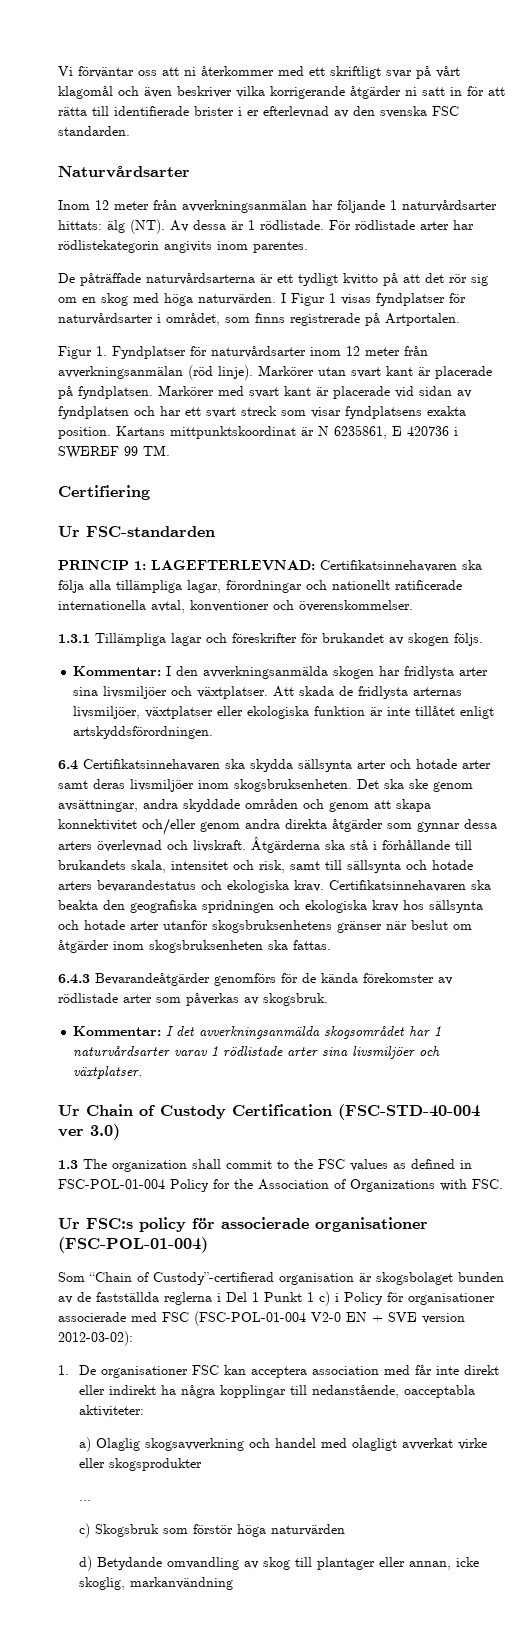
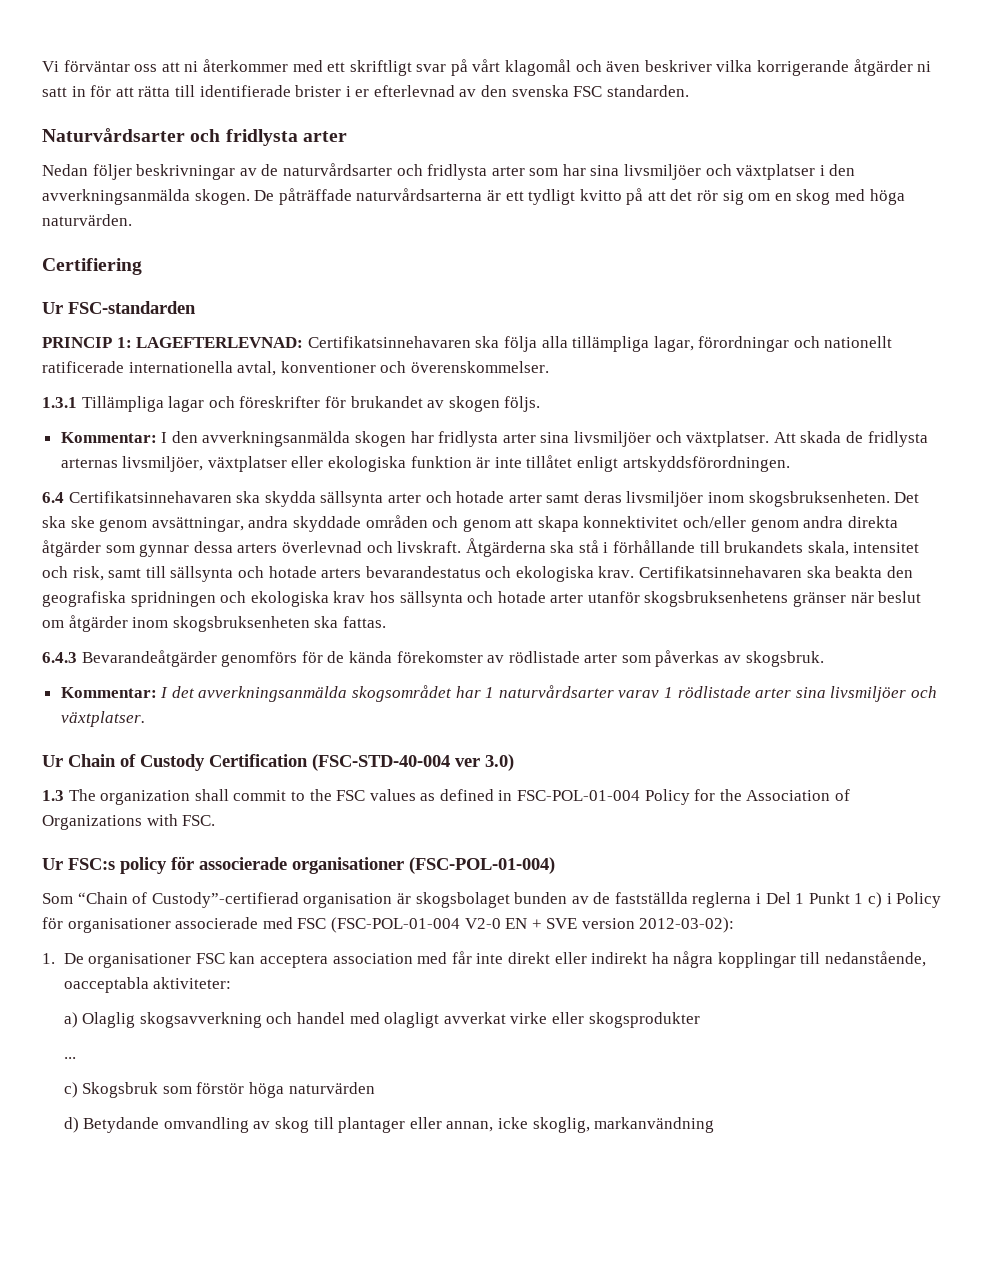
[58,200,497,213] [58,219,474,234] [58,240,308,253] // Inom 12 meter från avverkningsanmälan har följande 1 naturvårdsarter hittats: älg (NT). Av dessa är 1 rödlistade. För rödlistade arter har rödlistekategorin angivits inom parentes. // -> [190,129,347,146] [42,163,856,180] [42,189,250,205] och fridlysta arter // Nedan följer beskrivningar av de naturvårdsarter och fridlysta arter som har sina livsmiljöer och växtplatser i den avverkningsanmälda skogen.
[281,293,466,306] [58,313,460,326] [58,346,428,359] [58,365,492,380] [58,385,472,399] [58,406,466,419] [58,425,458,439] [58,445,170,459] I Figur 1 visas fyndplatser för naturvårdsarter i området, som finns registrerade på Artportalen. // Figur 1. Fyndplatser för naturvårdsarter inom 12 meter från avverkningsanmälan (röd linje). Markörer utan svart kant är placerade på fyndplatsen. Markörer med svart kant är placerade vid sidan av fyndplatsen och har ett svart streck som visar fyndplatsens exakta position. Kartans mittpunktskoordinat är N 6235861, E 420736 i SWEREF 99 TM. -> (132, 220) none

